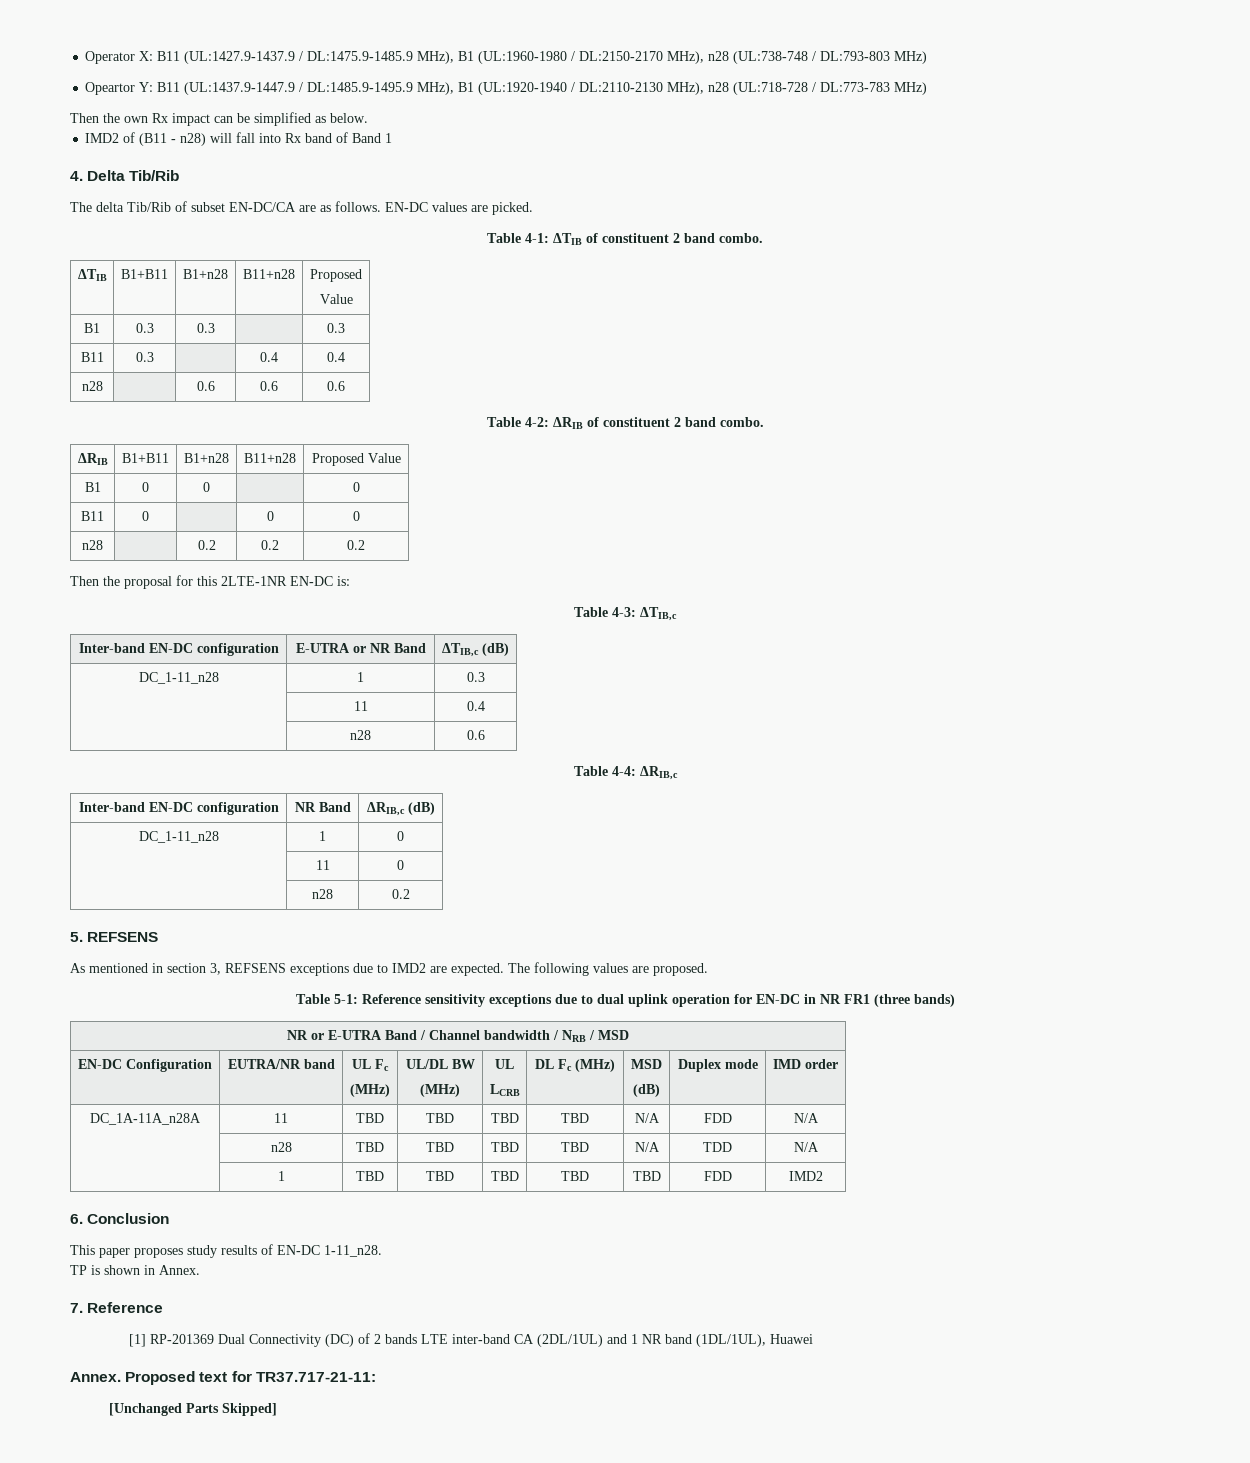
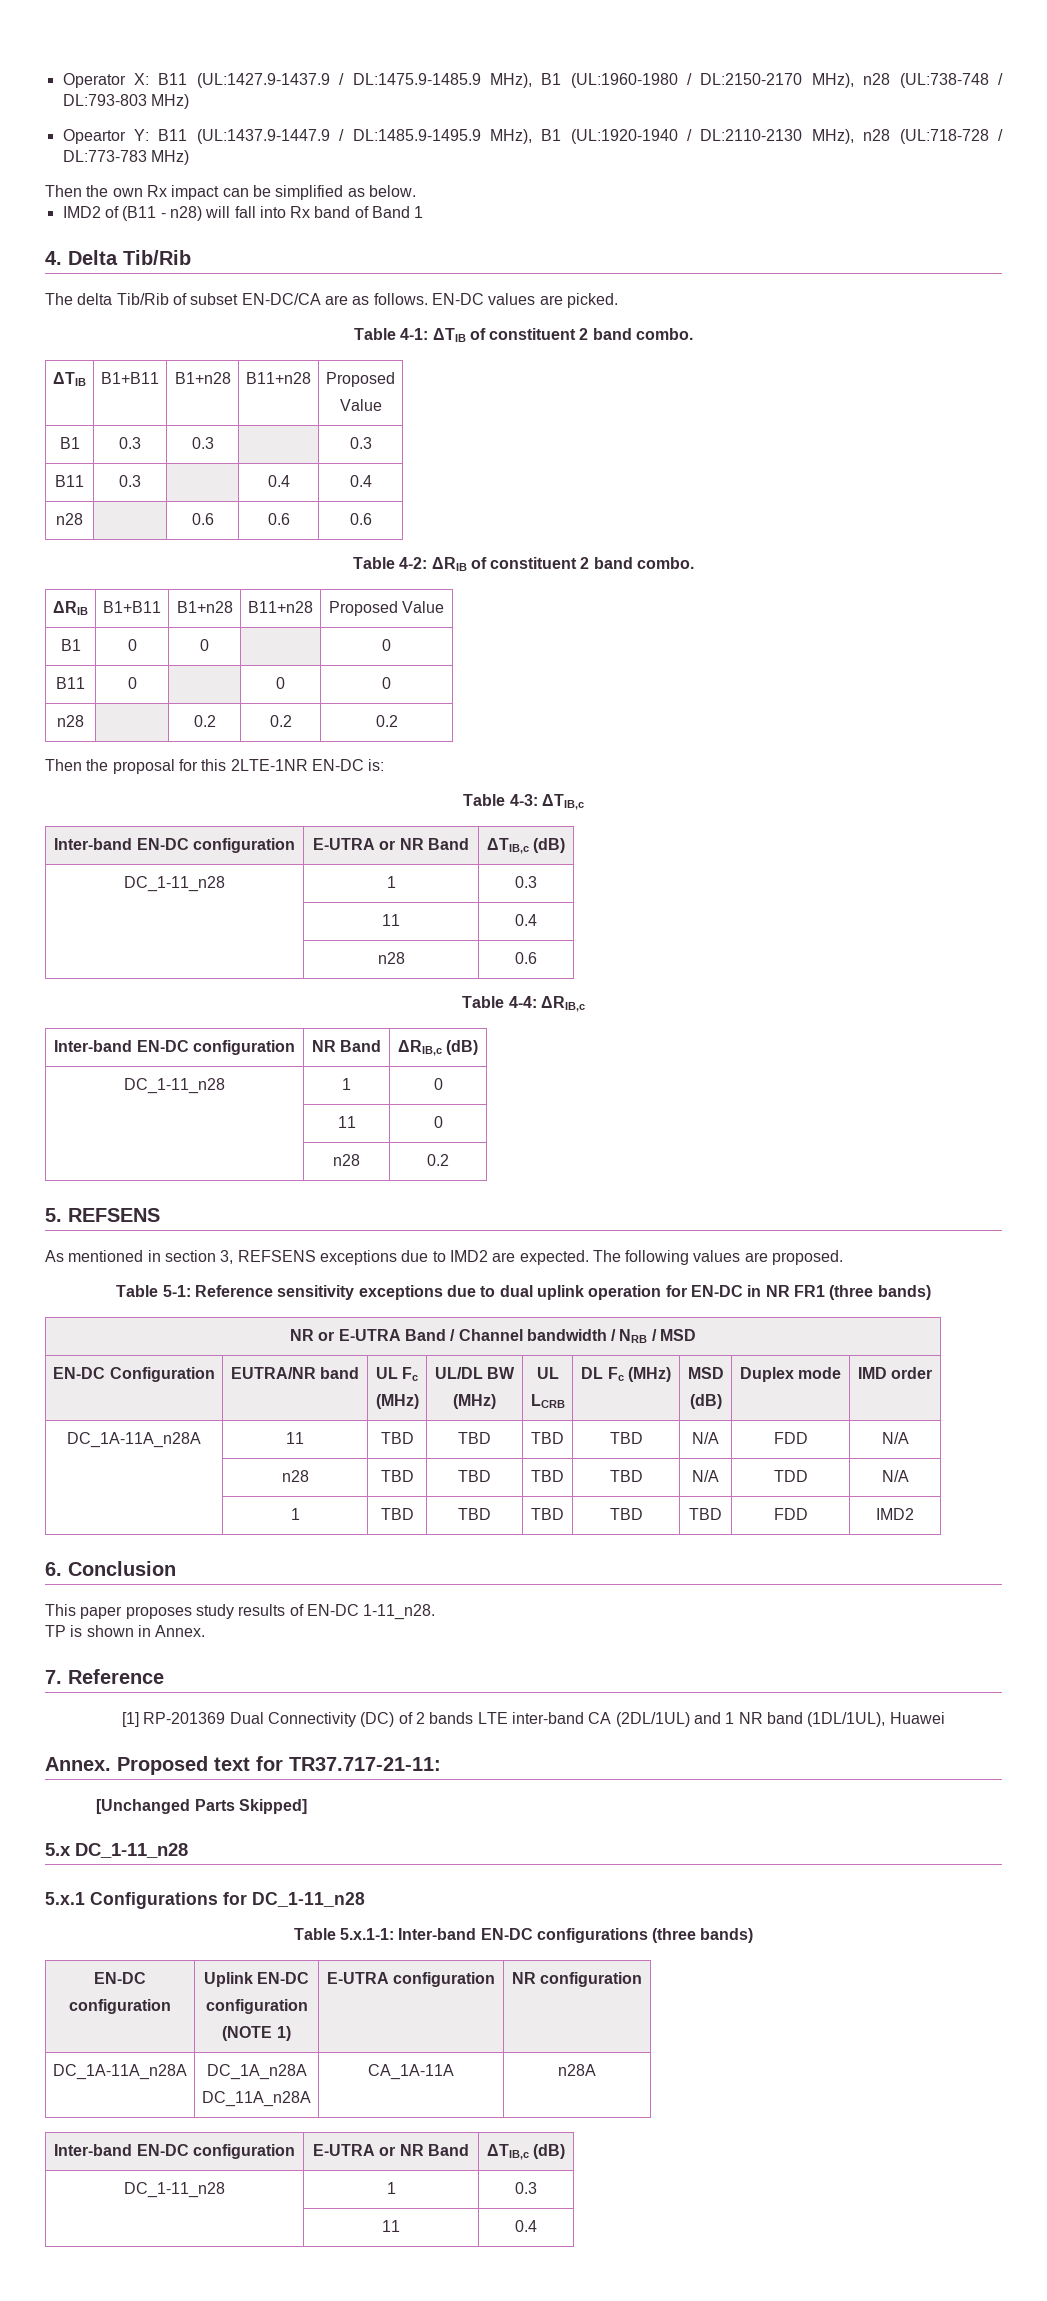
(278, 1409) none -> [45,1843,188,1858] [45,1892,365,1909] [293,1928,754,1943] [94,1972,146,1984] [69,1999,171,2014] [203,1972,310,1987] [205,1999,308,2014] [222,2026,291,2041] [326,1972,496,1987] [511,1972,643,1987] [52,2064,187,2080] [206,2064,307,2080] [202,2091,311,2107] [368,2064,454,2080] [558,2064,596,2076] [54,2144,295,2159] [313,2144,469,2156] [486,2144,566,2160] [124,2182,225,2198] [386,2182,396,2194] [515,2182,537,2194] [382,2220,400,2232] [515,2220,537,2232] // 5.x DC_1-11_n28 // 5.x.1 Configurations for DC_1-11_n28 // Table 5.x.1-1: Inter-band EN-DC configurations (three bands) // EN-DC // configuration | Uplink EN-DC // configuration // (NOTE 1) | E-UTRA configuration | NR configuration // DC_1A-11A_n28A | DC_1A_n28A // DC_11A_n28A | CA_1A-11A | n28A // Inter-band EN-DC configuration | E-UTRA or NR Band | ΔTIB,c (dB) // DC_1-11_n28 | 1 | 0.3 // | 11 | 0.4

